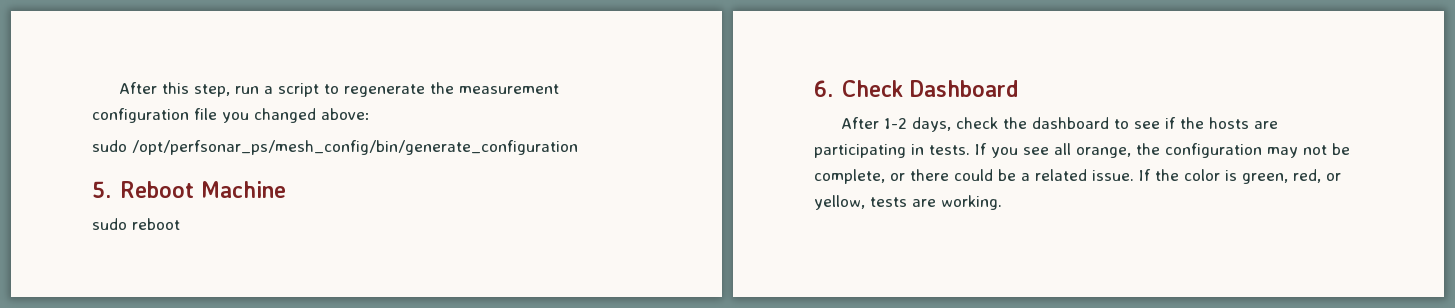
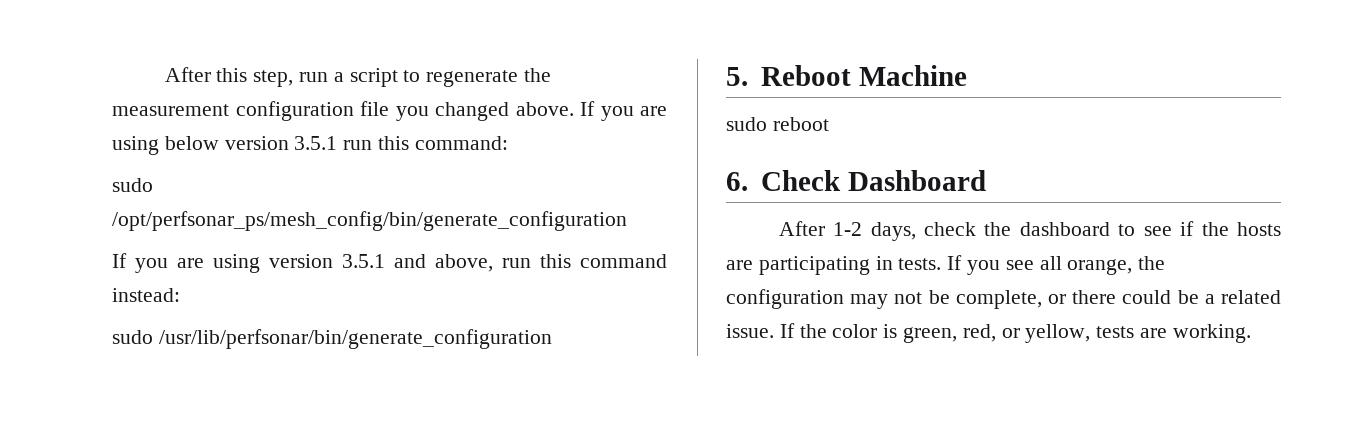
[321,108,370,120] [92,140,578,155] above: // sudo /opt/perfsonar_ps/mesh_config/bin/generate_configuration -> [515,101,667,121] [112,136,508,155] [112,178,153,192] [112,211,627,231] [112,253,667,273] [112,288,180,302] [112,329,552,349] above. If you are using below version 3.5.1 run this command: // sudo /opt/perfsonar_ps/mesh_config/bin/generate_configuration // If you are using version 3.5.1 and above, run this command instead: // sudo /usr/lib/perfsonar/bin/generate_configuration

